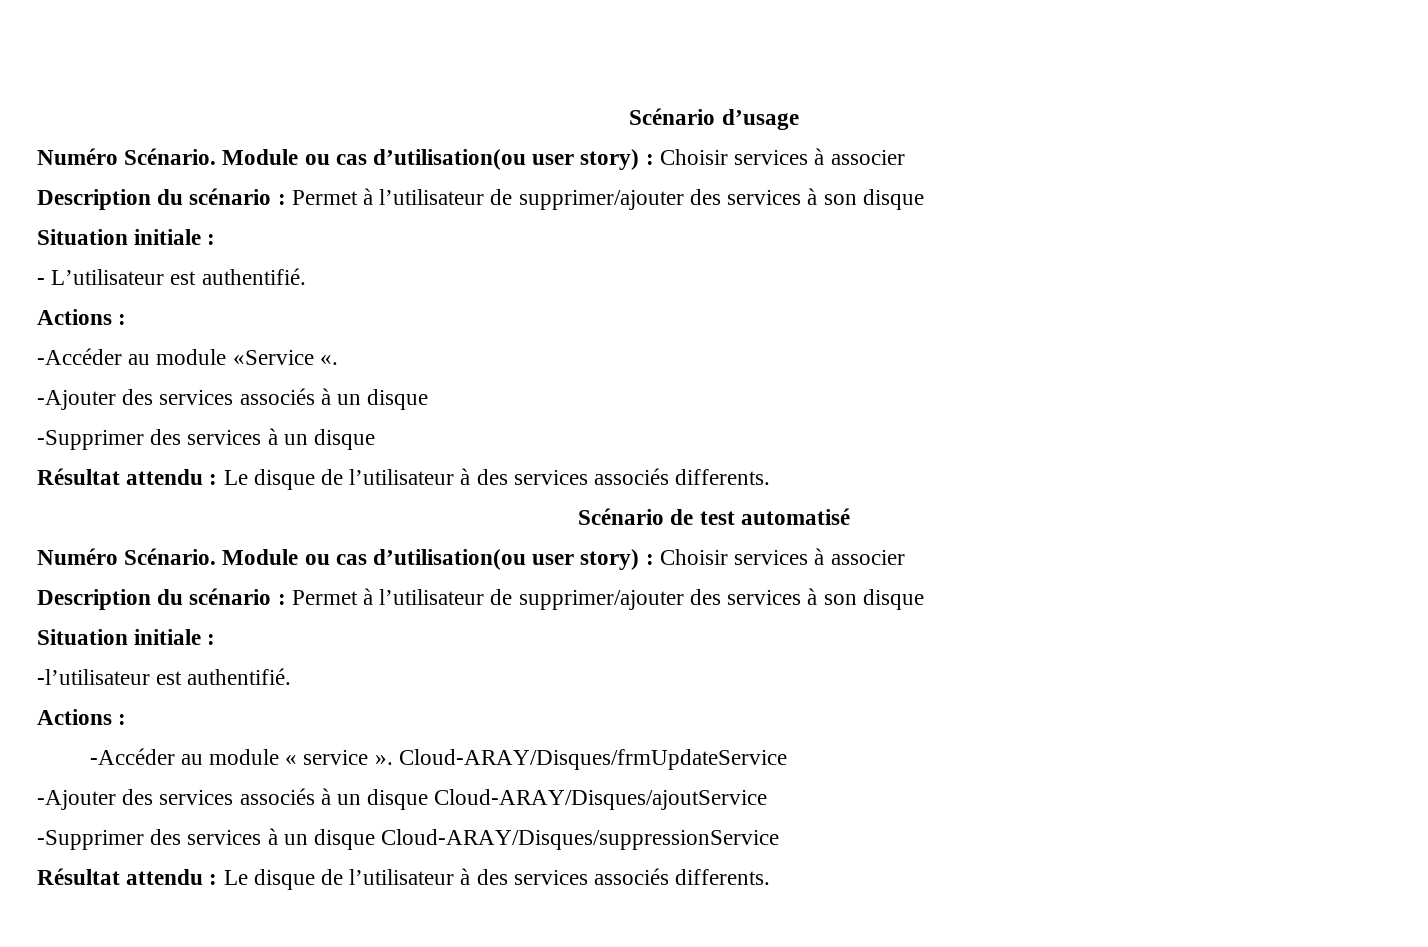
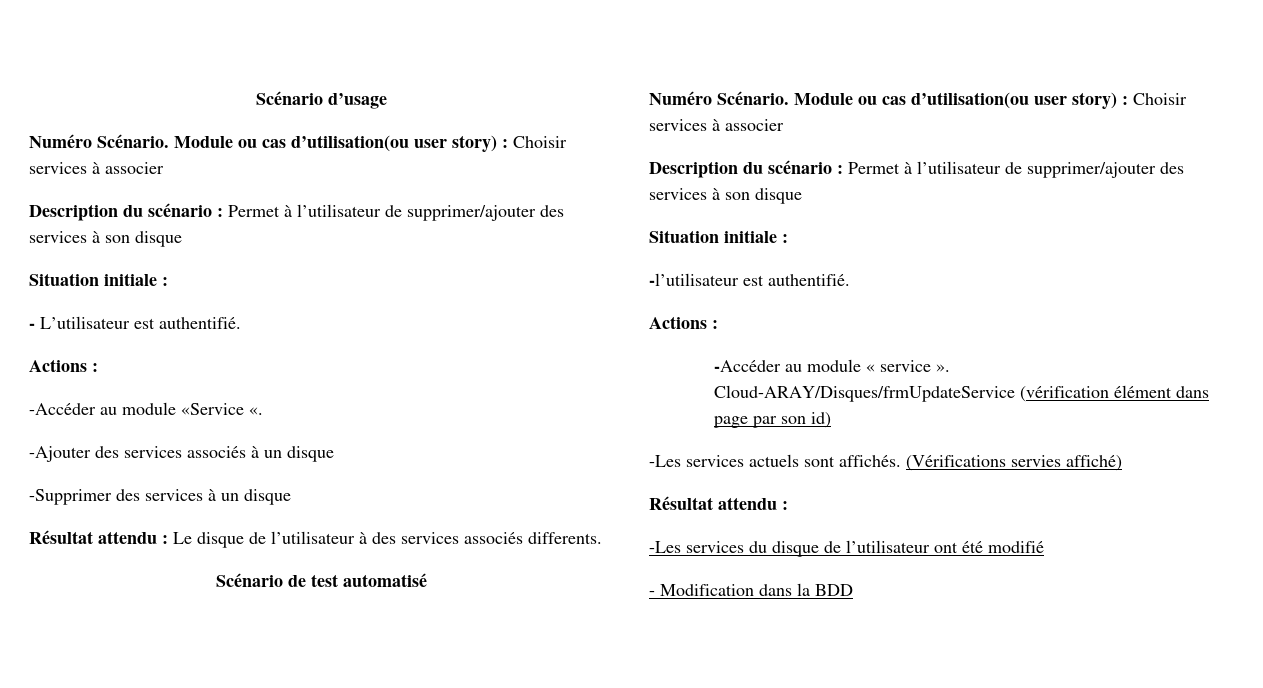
[37,788,768,810] [37,828,780,850] [37,868,771,890] // -Ajouter des services associés à un disque Cloud-ARAY/Disques/ajoutService // -Supprimer des services à un disque Cloud-ARAY/Disques/suppressionService // Résultat attendu : Le disque de l’utilisateur à des services associés differents. -> [1019,385,1209,402] [713,412,831,428] [649,454,1122,471] [649,496,788,510] [649,540,1044,557] [649,583,853,596] (vérification élément dans page par son id) // -Les services actuels sont affichés. (Vérifications servies affiché) // Résultat attendu : // -Les services du disque de l’utilisateur ont été modifié // - Modification dans la BDD

